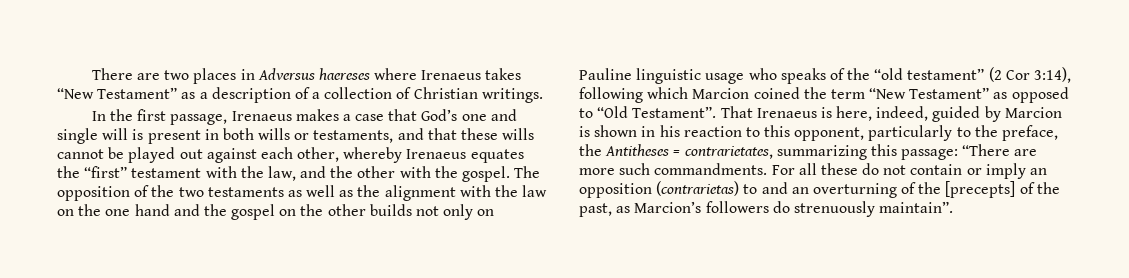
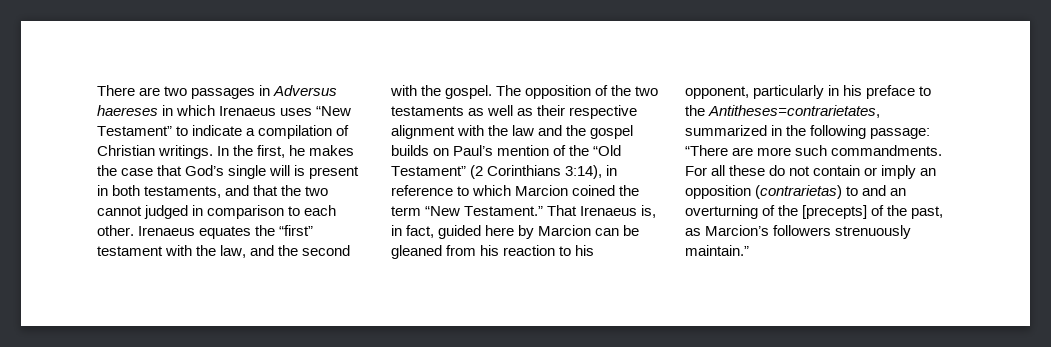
[193,68,237,84] places -> [191,88,256,99] passages
[374,68,522,80] [57,87,393,103] where Irenaeus takes “New Testament” as a description of a collection -> [162,105,352,116] [97,125,333,139] in which Irenaeus uses “New Testament” to indicate a compilation
(543, 95) // -> (214, 152) none
[137,109,351,125] first passage, Irenaeus makes a -> [257,145,355,158] [97,165,117,176] first, he makes the
[461,109,517,121] one and -> (225, 170) none
[258,128,310,140] wills or -> (141, 190) none
[461,128,535,140] [57,147,403,163] these wills cannot be played out against each other, whereby -> [281,185,329,196] [97,205,337,219] [97,225,134,236] the two cannot judged in comparison to each other.
[357,166,396,178] other -> [302,245,351,256] second
[357,185,381,197] the -> [537,105,638,119] their respective
[57,204,495,220] [579,67,1072,84] [579,87,643,103] on the one hand and the gospel on the other builds not only on Pauline linguistic usage who speaks of the “old testament” (2 Cor 3:14), following -> [538,125,634,139] [391,145,622,156] [391,165,618,179] [391,185,470,196] and the gospel builds on Paul’s mention of the “Old Testament” (2 Corinthians 3:14), in reference to
[909,87,1069,103] [579,106,1062,122] [579,125,656,137] Testament” as opposed to “Old Testament”. That Irenaeus is here, indeed, guided by Marcion is shown in -> [464,205,657,218] [391,225,640,239] [391,245,477,259] Testament.” That Irenaeus is, in fact, guided here by Marcion can be gleaned from
[764,125,791,137] this -> [575,245,595,256] his
[956,125,1059,141] [579,144,897,160] to the preface, the Antitheses = contrarietates, summarizing this -> [828,85,932,99] [685,105,881,118] [685,125,867,139] in his preface to the Antitheses=contrarietates, summarized in the following
[772,201,954,217] do strenuously maintain”. -> [835,225,912,239] [685,245,749,256] strenuously maintain.”

